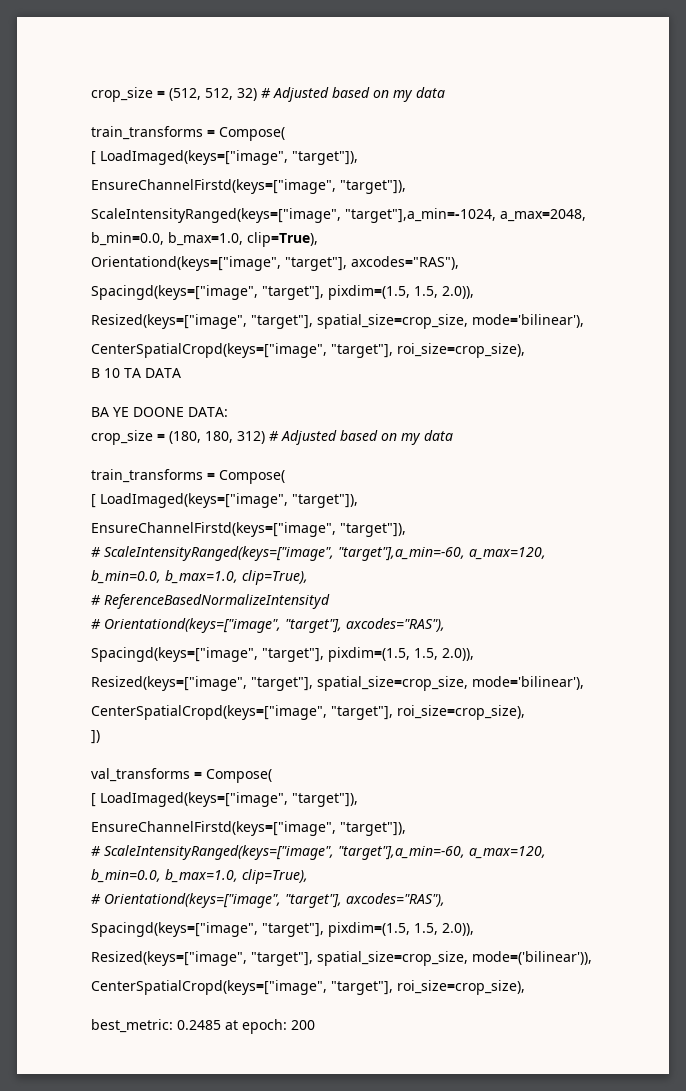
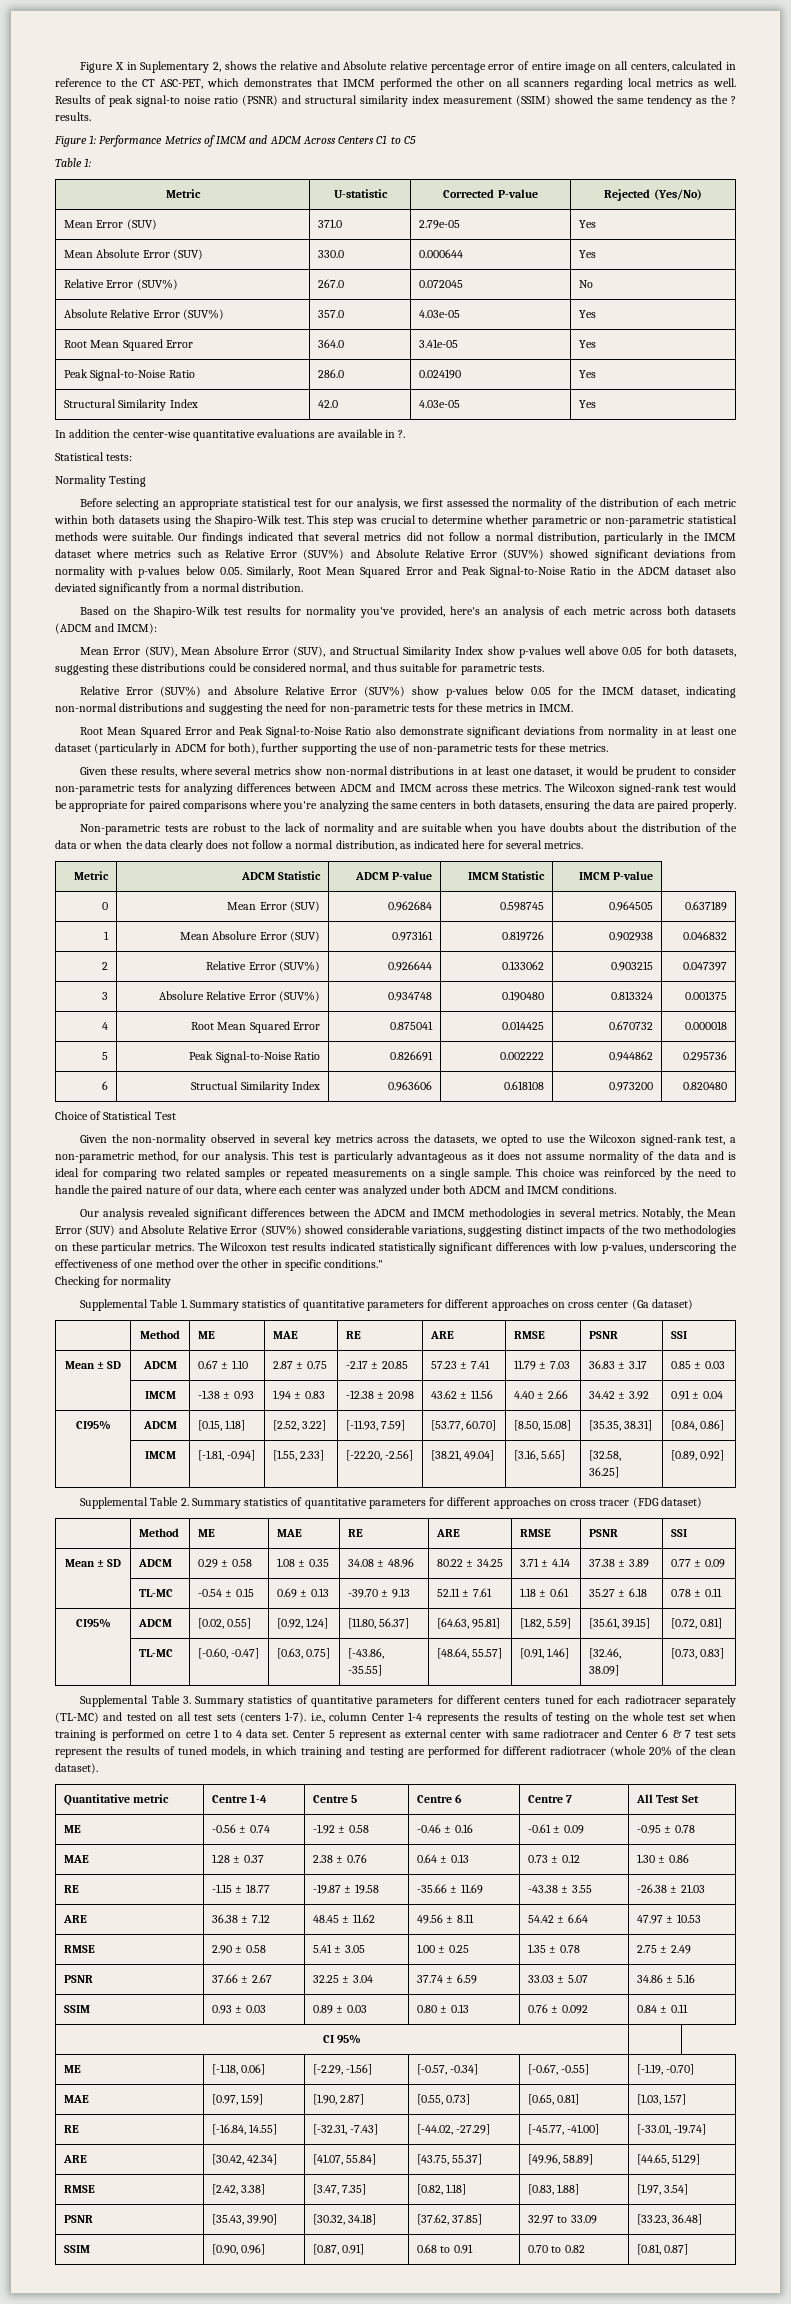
[91,87,445,102] [91,126,285,141] [91,150,358,165] [91,179,406,194] [91,208,586,223] [91,232,318,247] [91,256,459,271] [91,285,474,300] [91,314,584,329] [91,343,525,358] [91,368,181,378] [91,407,228,417] [91,430,453,445] [91,469,285,484] [91,493,358,508] [91,522,406,537] [91,546,546,561] [91,570,308,585] [91,594,330,609] [91,618,445,633] [91,647,474,662] [91,676,584,691] [91,705,525,720] [91,730,100,744] [91,768,272,783] [91,792,358,807] [91,821,406,836] [91,845,546,860] [91,869,308,884] [91,893,445,908] [91,922,474,937] [91,951,592,966] [91,980,525,995] [91,1019,315,1034] crop_size = (512, 512, 32) # Adjusted based on my data // train_transforms = Compose( // [ LoadImaged(keys=["image", "target"]), // EnsureChannelFirstd(keys=["image", "target"]), // ScaleIntensityRanged(keys=["image", "target"],a_min=-1024, a_max=2048, b_min=0.0, b_max=1.0, clip=True), // Orientationd(keys=["image", "target"], axcodes="RAS"), // Spacingd(keys=["image", "target"], pixdim=(1.5, 1.5, 2.0)), // Resized(keys=["image", "target"], spatial_size=crop_size, mode='bilinear'), // CenterSpatialCropd(keys=["image", "target"], roi_size=crop_size), // B 10 TA DATA // BA YE DOONE DATA: // crop_size = (180, 180, 312) # Adjusted based on my data // train_transforms = Compose( // [ LoadImaged(keys=["image", "target"]), // EnsureChannelFirstd(keys=["image", "target"]), // # ScaleIntensityRanged(keys=["image", "target"],a_min=-60, a_max=120, b_min=0.0, b_max=1.0, clip=True), // # ReferenceBasedNormalizeIntensityd // # Orientationd(keys=["image", "target"], axcodes="RAS"), // Spacingd(keys=["image", "target"], pixdim=(1.5, 1.5, 2.0)), // Resized(keys=["image", "target"], spatial_size=crop_size, mode='bilinear'), // CenterSpatialCropd(keys=["image", "target"], roi_size=crop_size), // ]) // val_transforms = Compose( // [ LoadImaged(keys=["image", "target"]), // EnsureChannelFirstd(keys=["image", "target"]), // # ScaleIntensityRanged(keys=["image", "target"],a_min=-60, a_max=120, b_min=0.0, b_max=1.0, clip=True), // # Orientationd(keys=["image", "target"], axcodes="RAS"), // Spacingd(keys=["image", "target"], pixdim=(1.5, 1.5, 2.0)), // Resized(keys=["image", "target"], spatial_size=crop_size, mode=('bilinear')), // CenterSpatialCropd(keys=["image", "target"], roi_size=crop_size), // best_metric: 0.2485 at epoch: 200 -> [80,61,736,73] [55,78,736,90] [55,95,736,107] [55,112,91,121] [54,135,416,147] [55,158,92,167] [165,189,201,198] [333,189,388,198] [443,189,538,198] [604,189,702,201] [64,219,157,230] [318,219,343,228] [419,220,461,229] [579,220,597,228] [64,249,203,260] [318,250,345,258] [419,249,464,258] [579,250,597,258] [64,279,178,290] [318,279,345,288] [419,280,464,288] [579,280,594,288] [64,309,224,320] [318,310,345,318] [419,310,461,318] [579,310,597,318] [64,339,193,351] [318,339,345,348] [419,339,459,348] [579,340,597,348] [64,369,195,381] [318,369,345,378] [419,369,462,379] [579,370,597,378] [64,399,198,411] [318,400,339,408] [419,400,461,408] [579,400,597,408] [55,429,406,441] [55,452,133,461] [55,475,147,487] [80,498,737,510] [54,515,737,527] [55,532,736,544] [55,549,736,561] [55,566,736,578] [55,583,304,595] [80,606,736,618] [55,623,158,634] [80,646,736,658] [55,663,544,675] [80,686,736,698] [55,703,574,715] [80,726,737,738] [55,743,608,755] [80,766,736,778] [55,783,736,795] [55,800,736,812] [80,823,737,835] [55,840,584,852] [73,871,109,880] [240,871,321,880] [354,871,432,880] [467,871,545,880] [578,871,653,880] [101,902,108,910] [227,901,320,912] [387,901,432,911] [499,902,544,911] [608,901,653,911] [684,901,727,911] [103,931,109,940] [180,931,320,942] [391,931,433,941] [501,931,544,941] [608,932,653,941] [682,931,727,940] [101,962,108,970] [206,961,320,972] [387,961,432,971] [501,961,544,970] [610,961,653,971] [682,962,727,971] [101,992,108,1000] [159,991,320,1002] [387,992,432,1001] [501,991,544,1001] [610,991,653,1000] [684,991,727,1000] [101,1022,108,1030] [191,1021,320,1033] [389,1021,433,1030] [501,1021,544,1030] [608,1021,653,1030] [684,1021,727,1030] [101,1052,108,1060] [189,1051,320,1063] [389,1051,433,1061] [499,1052,544,1060] [608,1051,653,1061] [682,1051,727,1061] [101,1081,108,1090] [191,1081,320,1093] [387,1081,432,1091] [503,1081,544,1090] [608,1082,653,1091] [682,1082,727,1090] [55,1111,176,1120] [80,1134,737,1146] [55,1151,737,1163] [55,1168,737,1180] [55,1185,617,1197] [80,1208,736,1220] [55,1225,736,1237] [55,1242,737,1254] [55,1259,384,1271] [55,1276,172,1288] [80,1299,693,1311] [140,1330,180,1339] [198,1331,216,1339] [273,1331,299,1339] [346,1331,362,1339] [430,1331,455,1339] [514,1331,546,1339] [589,1331,619,1339] [671,1331,688,1339] [64,1361,122,1369] [142,1361,177,1369] [198,1360,248,1369] [273,1361,327,1369] [346,1360,408,1369] [431,1360,490,1369] [514,1360,570,1370] [589,1360,647,1369] [671,1361,725,1369] [144,1391,176,1399] [198,1390,254,1400] [273,1390,325,1400] [346,1390,414,1400] [431,1390,493,1399] [514,1390,568,1399] [589,1391,649,1400] [671,1390,723,1400] [75,1420,111,1430] [142,1421,177,1429] [198,1420,246,1431] [273,1420,327,1431] [346,1420,406,1431] [431,1420,497,1431] [514,1420,572,1431] [589,1420,653,1431] [671,1420,725,1431] [144,1451,176,1459] [198,1450,256,1461] [273,1450,325,1461] [346,1450,414,1461] [431,1450,495,1461] [514,1450,566,1461] [589,1450,622,1461] [589,1467,620,1478] [671,1450,725,1461] [80,1497,702,1509] [139,1528,180,1537] [198,1529,216,1537] [277,1529,303,1537] [348,1529,364,1537] [436,1529,461,1537] [520,1529,552,1537] [589,1529,619,1537] [671,1529,688,1537] [64,1559,122,1567] [138,1559,173,1567] [198,1559,252,1568] [277,1558,329,1567] [348,1558,414,1568] [437,1559,503,1567] [520,1558,570,1567] [589,1559,649,1568] [671,1559,725,1568] [139,1589,174,1597] [198,1588,254,1597] [277,1588,329,1598] [348,1588,410,1598] [437,1588,492,1597] [520,1588,569,1597] [589,1588,647,1597] [671,1588,722,1597] [75,1618,111,1628] [138,1619,173,1627] [198,1618,252,1629] [277,1618,329,1629] [348,1618,410,1629] [437,1618,501,1629] [520,1618,572,1629] [589,1618,651,1629] [671,1618,723,1629] [139,1649,174,1657] [198,1648,260,1659] [277,1648,331,1659] [348,1648,385,1659] [348,1665,383,1676] [437,1648,503,1659] [520,1648,570,1659] [589,1648,622,1659] [589,1665,620,1676] [671,1648,725,1659] [80,1695,736,1707] [55,1712,736,1724] [55,1729,736,1741] [55,1746,736,1758] [55,1763,98,1774] [64,1794,170,1806] [212,1794,268,1803] [313,1795,358,1803] [417,1794,463,1803] [528,1795,573,1803] [636,1794,699,1803] [64,1825,82,1833] [212,1824,270,1833] [313,1824,369,1834] [417,1824,473,1833] [528,1824,584,1834] [637,1825,695,1834] [64,1855,90,1863] [212,1854,264,1863] [313,1854,367,1863] [417,1854,469,1863] [528,1854,580,1863] [637,1854,689,1863] [64,1885,80,1893] [212,1884,270,1893] [313,1884,379,1894] [417,1884,483,1894] [528,1885,592,1893] [637,1884,705,1893] [63,1915,88,1923] [212,1914,270,1923] [313,1914,375,1923] [417,1914,474,1924] [528,1914,588,1923] [637,1914,701,1924] [64,1945,96,1953] [212,1945,266,1954] [313,1944,365,1953] [417,1944,469,1953] [528,1944,580,1953] [637,1945,691,1954] [64,1975,94,1983] [212,1974,272,1983] [313,1975,373,1983] [417,1974,477,1984] [528,1975,588,1983] [637,1974,695,1983] [64,2005,91,2013] [212,2005,266,2014] [313,2005,367,2014] [417,2004,469,2013] [528,2004,588,2014] [637,2004,688,2013] [322,2034,362,2044] [64,2065,82,2073] [212,2064,266,2075] [313,2064,373,2075] [417,2064,479,2075] [528,2064,590,2075] [637,2064,695,2075] [64,2095,90,2103] [212,2094,264,2105] [313,2094,365,2105] [417,2094,471,2105] [528,2094,580,2105] [637,2094,687,2105] [64,2125,80,2133] [212,2124,278,2135] [313,2124,379,2135] [417,2124,491,2135] [528,2124,600,2135] [637,2124,707,2135] [63,2155,88,2163] [212,2154,278,2165] [313,2154,377,2165] [417,2154,483,2165] [528,2154,594,2165] [637,2154,701,2165] [64,2185,96,2193] [212,2184,266,2195] [313,2184,367,2195] [417,2184,467,2195] [528,2184,580,2195] [637,2184,689,2195] [64,2215,94,2223] [212,2214,278,2225] [313,2214,377,2225] [417,2214,483,2225] [528,2215,597,2224] [637,2214,703,2225] [64,2245,91,2253] [212,2244,266,2255] [313,2244,365,2255] [417,2244,473,2254] [528,2245,585,2253] [637,2244,689,2255] Figure X in Suplementary 2, shows the relative and Absolute relative percentage error of entire image on all centers, calculated in reference to the CT ASC-PET, which demonstrates that IMCM performed the other on all scanners regarding local metrics as well. Results of peak signal-to noise ratio (PSNR) and structural similarity index measurement (SSIM) showed the same tendency as the ? results. // Figure 1: Performance Metrics of IMCM and ADCM Across Centers C1 to C5 // Table 1: // Metric | U-statistic | Corrected P-value | Rejected (Yes/No) // Mean Error (SUV) | 371.0 | 2.79e-05 | Yes // Mean Absolute Error (SUV) | 330.0 | 0.000644 | Yes // Relative Error (SUV%) | 267.0 | 0.072045 | No // Absolute Relative Error (SUV%) | 357.0 | 4.03e-05 | Yes // Root Mean Squared Error | 364.0 | 3.41e-05 | Yes // Peak Signal-to-Noise Ratio | 286.0 | 0.024190 | Yes // Structural Similarity Index | 42.0 | 4.03e-05 | Yes // In addition the center-wise quantitative evaluations are available in ?. // Statistical tests: // Normality Testing // Before selecting an appropriate statistical test for our analysis, we first assessed the normality of the distribution of each metric within both datasets using the Shapiro-Wilk test. This step was crucial to determine whether parametric or non-parametric statistical methods were suitable. Our findings indicated that several metrics did not follow a normal distribution, particularly in the IMCM dataset where metrics such as Relative Error (SUV%) and Absolute Relative Error (SUV%) showed significant deviations from normality with p-values below 0.05. Similarly, Root Mean Squared Error and Peak Signal-to-Noise Ratio in the ADCM dataset also deviated significantly from a normal distribution. // Based on the Shapiro-Wilk test results for normality you've provided, here's an analysis of each metric across both datasets (ADCM and IMCM): // Mean Error (SUV), Mean Absolure Error (SUV), and Structual Similarity Index show p-values well above 0.05 for both datasets, suggesting these distributions could be considered normal, and thus suitable for parametric tests. // Relative Error (SUV%) and Absolure Relative Error (SUV%) show p-values below 0.05 for the IMCM dataset, indicating non-normal distributions and suggesting the need for non-parametric tests for these metrics in IMCM. // Root Mean Squared Error and Peak Signal-to-Noise Ratio also demonstrate significant deviations from normality in at least one dataset (particularly in ADCM for both), further supporting the use of non-parametric tests for these metrics. // Given these results, where several metrics show non-normal distributions in at least one dataset, it would be prudent to consider non-parametric tests for analyzing differences between ADCM and IMCM across these metrics. The Wilcoxon signed-rank test would be appropriate for paired comparisons where you're analyzing the same centers in both datasets, ensuring the data are paired properly. // Non-parametric tests are robust to the lack of normality and are suitable when you have doubts about the distribution of the data or when the data clearly does not follow a normal distribution, as indicated here for several metrics. // Metric | ADCM Statistic | ADCM P-value | IMCM Statistic | IMCM P-value // 0 | Mean Error (SUV) | 0.962684 | 0.598745 | 0.964505 | 0.637189 // 1 | Mean Absolure Error (SUV) | 0.973161 | 0.819726 | 0.902938 | 0.046832 // 2 | Relative Error (SUV%) | 0.926644 | 0.133062 | 0.903215 | 0.047397 // 3 | Absolure Relative Error (SUV%) | 0.934748 | 0.190480 | 0.813324 | 0.001375 // 4 | Root Mean Squared Error | 0.875041 | 0.014425 | 0.670732 | 0.000018 // 5 | Peak Signal-to-Noise Ratio | 0.826691 | 0.002222 | 0.944862 | 0.295736 // 6 | Structual Similarity Index | 0.963606 | 0.618108 | 0.973200 | 0.820480 // Choice of Statistical Test // Given the non-normality observed in several key metrics across the datasets, we opted to use the Wilcoxon signed-rank test, a non-parametric method, for our analysis. This test is particularly advantageous as it does not assume normality of the data and is ideal for comparing two related samples or repeated measurements on a single sample. This choice was reinforced by the need to handle the paired nature of our data, where each center was analyzed under both ADCM and IMCM conditions. // Our analysis revealed significant differences between the ADCM and IMCM methodologies in several metrics. Notably, the Mean Error (SUV) and Absolute Relative Error (SUV%) showed considerable variations, suggesting distinct impacts of the two methodologies on these particular metrics. The Wilcoxon test results indicated statistically significant differences with low p-values, underscoring the effectiveness of one method over the other in specific conditions." // Checking for normality // Supplemental Table 1. Summary statistics of quantitative parameters for different approaches on cross center (Ga dataset) // | Method | ME | MAE | RE | ARE | RMSE | PSNR | SSI // Mean ± SD | ADCM | 0.67 ± 1.10 | 2.87 ± 0.75 | -2.17 ± 20.85 | 57.23 ± 7.41 | 11.79 ± 7.03 | 36.83 ± 3.17 | 0.85 ± 0.03 // | IMCM | -1.38 ± 0.93 | 1.94 ± 0.83 | -12.38 ± 20.98 | 43.62 ± 11.56 | 4.40 ± 2.66 | 34.42 ± 3.92 | 0.91 ± 0.04 // CI95% | ADCM | [0.15, 1.18] | [2.52, 3.22] | [-11.93, 7.59] | [53.77, 60.70] | [8.50, 15.08] | [35.35, 38.31] | [0.84, 0.86] // | IMCM | [-1.81, -0.94] | [1.55, 2.33] | [-22.20, -2.56] | [38.21, 49.04] | [3.16, 5.65] | [32.58, 36.25] | [0.89, 0.92] // Supplemental Table 2. Summary statistics of quantitative parameters for different approaches on cross tracer (FDG dataset) // | Method | ME | MAE | RE | ARE | RMSE | PSNR | SSI // Mean ± SD | ADCM | 0.29 ± 0.58 | 1.08 ± 0.35 | 34.08 ± 48.96 | 80.22 ± 34.25 | 3.71 ± 4.14 | 37.38 ± 3.89 | 0.77 ± 0.09 // | TL-MC | -0.54 ± 0.15 | 0.69 ± 0.13 | -39.70 ± 9.13 | 52.11 ± 7.61 | 1.18 ± 0.61 | 35.27 ± 6.18 | 0.78 ± 0.11 // CI95% | ADCM | [0.02, 0.55] | [0.92, 1.24] | [11.80, 56.37] | [64.63, 95.81] | [1.82, 5.59] | [35.61, 39.15] | [0.72, 0.81] // | TL-MC | [-0.60, -0.47] | [0.63, 0.75] | [-43.86, -35.55] | [48.64, 55.57] | [0.91, 1.46] | [32.46, 38.09] | [0.73, 0.83] // Supplemental Table 3. Summary statistics of quantitative parameters for different centers tuned for each radiotracer separately (TL-MC) and tested on all test sets (centers 1-7). i.e., column Center 1-4 represents the results of testing on the whole test set when training is performed on cetre 1 to 4 data set. Center 5 represent as external center with same radiotracer and Center 6 & 7 test sets represent the results of tuned models, in which training and testing are performed for different radiotracer (whole 20% of the clean dataset). // Quantitative metric | Centre 1-4 | Centre 5 | Centre 6 | Centre 7 | All Test Set // ME | -0.56 ± 0.74 | -1.92 ± 0.58 | -0.46 ± 0.16 | -0.61 ± 0.09 | -0.95 ± 0.78 // MAE | 1.28 ± 0.37 | 2.38 ± 0.76 | 0.64 ± 0.13 | 0.73 ± 0.12 | 1.30 ± 0.86 // RE | -1.15 ± 18.77 | -19.87 ± 19.58 | -35.66 ± 11.69 | -43.38 ± 3.55 | -26.38 ± 21.03 // ARE | 36.38 ± 7.12 | 48.45 ± 11.62 | 49.56 ± 8.11 | 54.42 ± 6.64 | 47.97 ± 10.53 // RMSE | 2.90 ± 0.58 | 5.41 ± 3.05 | 1.00 ± 0.25 | 1.35 ± 0.78 | 2.75 ± 2.49 // PSNR | 37.66 ± 2.67 | 32.25 ± 3.04 | 37.74 ± 6.59 | 33.03 ± 5.07 | 34.86 ± 5.16 // SSIM | 0.93 ± 0.03 | 0.89 ± 0.03 | 0.80 ± 0.13 | 0.76 ± 0.092 | 0.84 ± 0.11 // CI 95% | // ME | [-1.18, 0.06] | [-2.29, -1.56] | [-0.57, -0.34] | [-0.67, -0.55] | [-1.19, -0.70] // MAE | [0.97, 1.59] | [1.90, 2.87] | [0.55, 0.73] | [0.65, 0.81] | [1.03, 1.57] // RE | [-16.84, 14.55] | [-32.31, -7.43] | [-44.02, -27.29] | [-45.77, -41.00] | [-33.01, -19.74] // ARE | [30.42, 42.34] | [41.07, 55.84] | [43.75, 55.37] | [49.96, 58.89] | [44.65, 51.29] // RMSE | [2.42, 3.38] | [3.47, 7.35] | [0.82, 1.18] | [0.83, 1.88] | [1.97, 3.54] // PSNR | [35.43, 39.90] | [30.32, 34.18] | [37.62, 37.85] | 32.97 to 33.09 | [33.23, 36.48] // SSIM | [0.90, 0.96] | [0.87, 0.91] | 0.68 to 0.91 | 0.70 to 0.82 | [0.81, 0.87]

